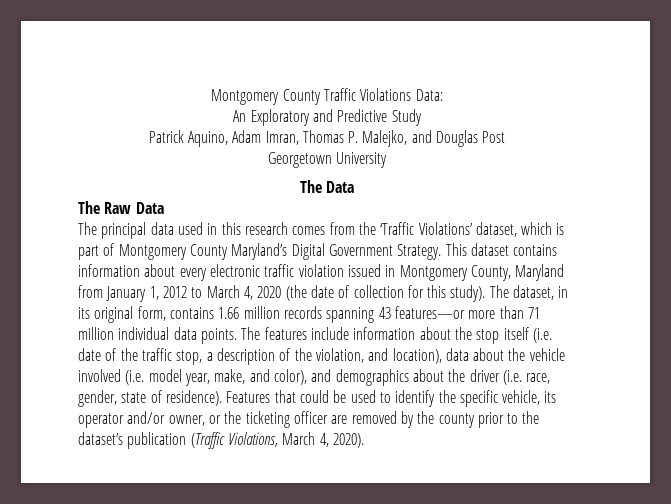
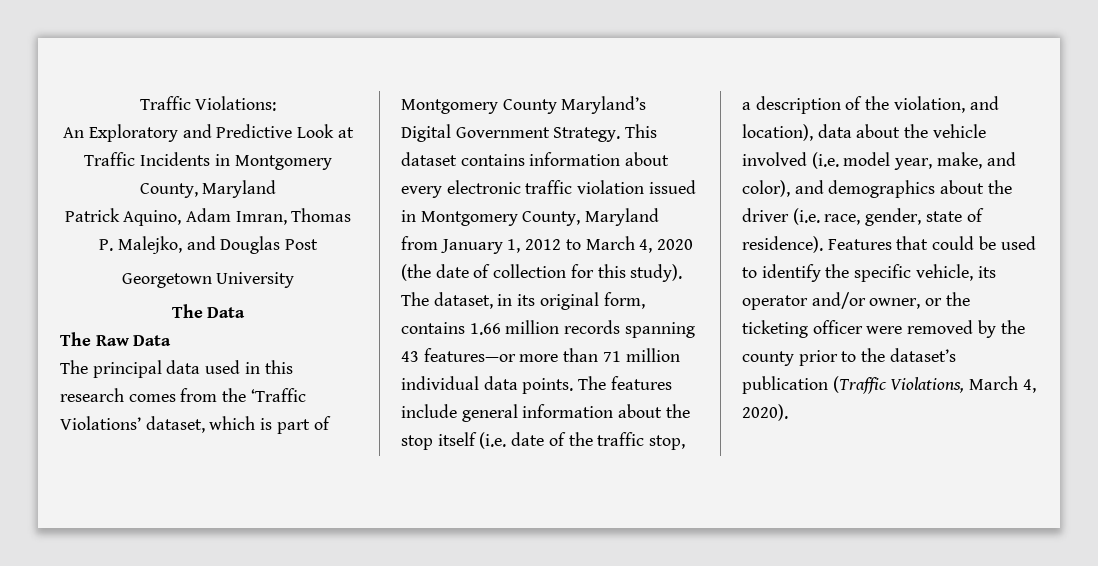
[211,88,443,105] Montgomery County Traffic Violations Data: -> [139,96,277,111] Traffic Violations:
[391,109,422,126] Study -> [297,124,354,138] [84,152,332,170] [139,180,277,198] Look at Traffic Incidents in Montgomery County, Maryland
(349, 333) none -> [461,404,518,422] general
[331,415,348,424] are -> [866,326,903,334] were

